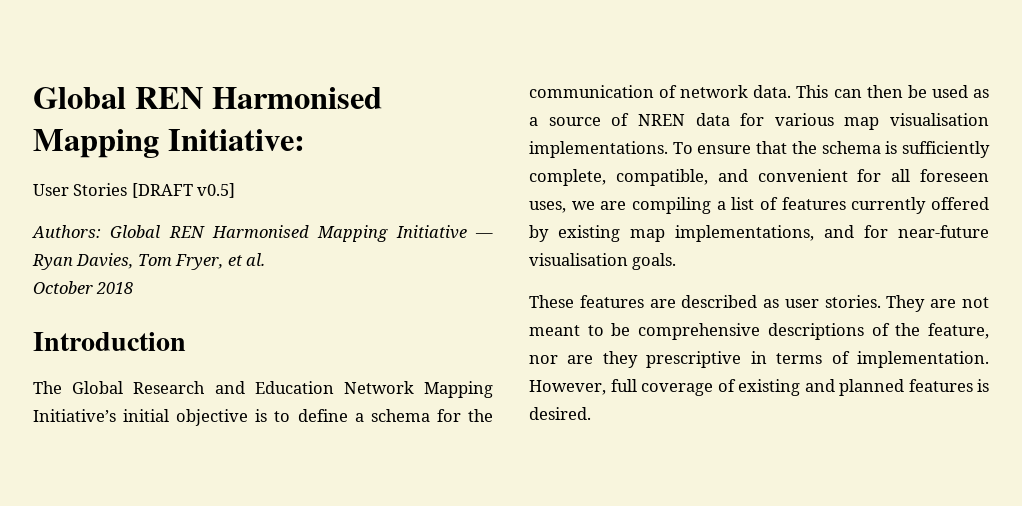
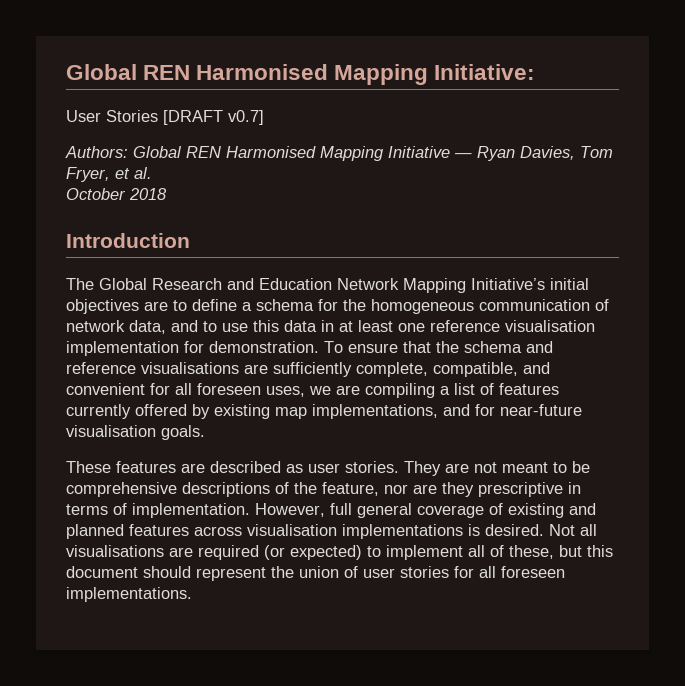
[197,183,236,198] v0.5] -> [228,110,264,125] v0.7]
[176,409,268,426] objective is -> [66,299,168,314] objectives are
(493, 415) none -> [371,299,474,314] homogeneous
[753,85,989,98] [529,113,989,130] [529,141,668,158] data. This can then be used as a source of NREN data for various map visualisation implementations. -> [129,320,595,334] [66,341,319,356] data, and to use this data in at least one reference visualisation implementation for demonstration.
[885,141,898,154] is -> [526,341,553,353] [66,362,268,374] and reference visualisations are
(637, 385) none -> [357,503,412,518] general
[977,379,989,392] [529,407,591,420] is desired. -> [194,524,597,539] [66,545,613,560] [66,566,565,581] [66,587,192,602] across visualisation implementations is desired. Not all visualisations are required (or expected) to implement all of these, but this document should represent the union of user stories for all foreseen implementations.

